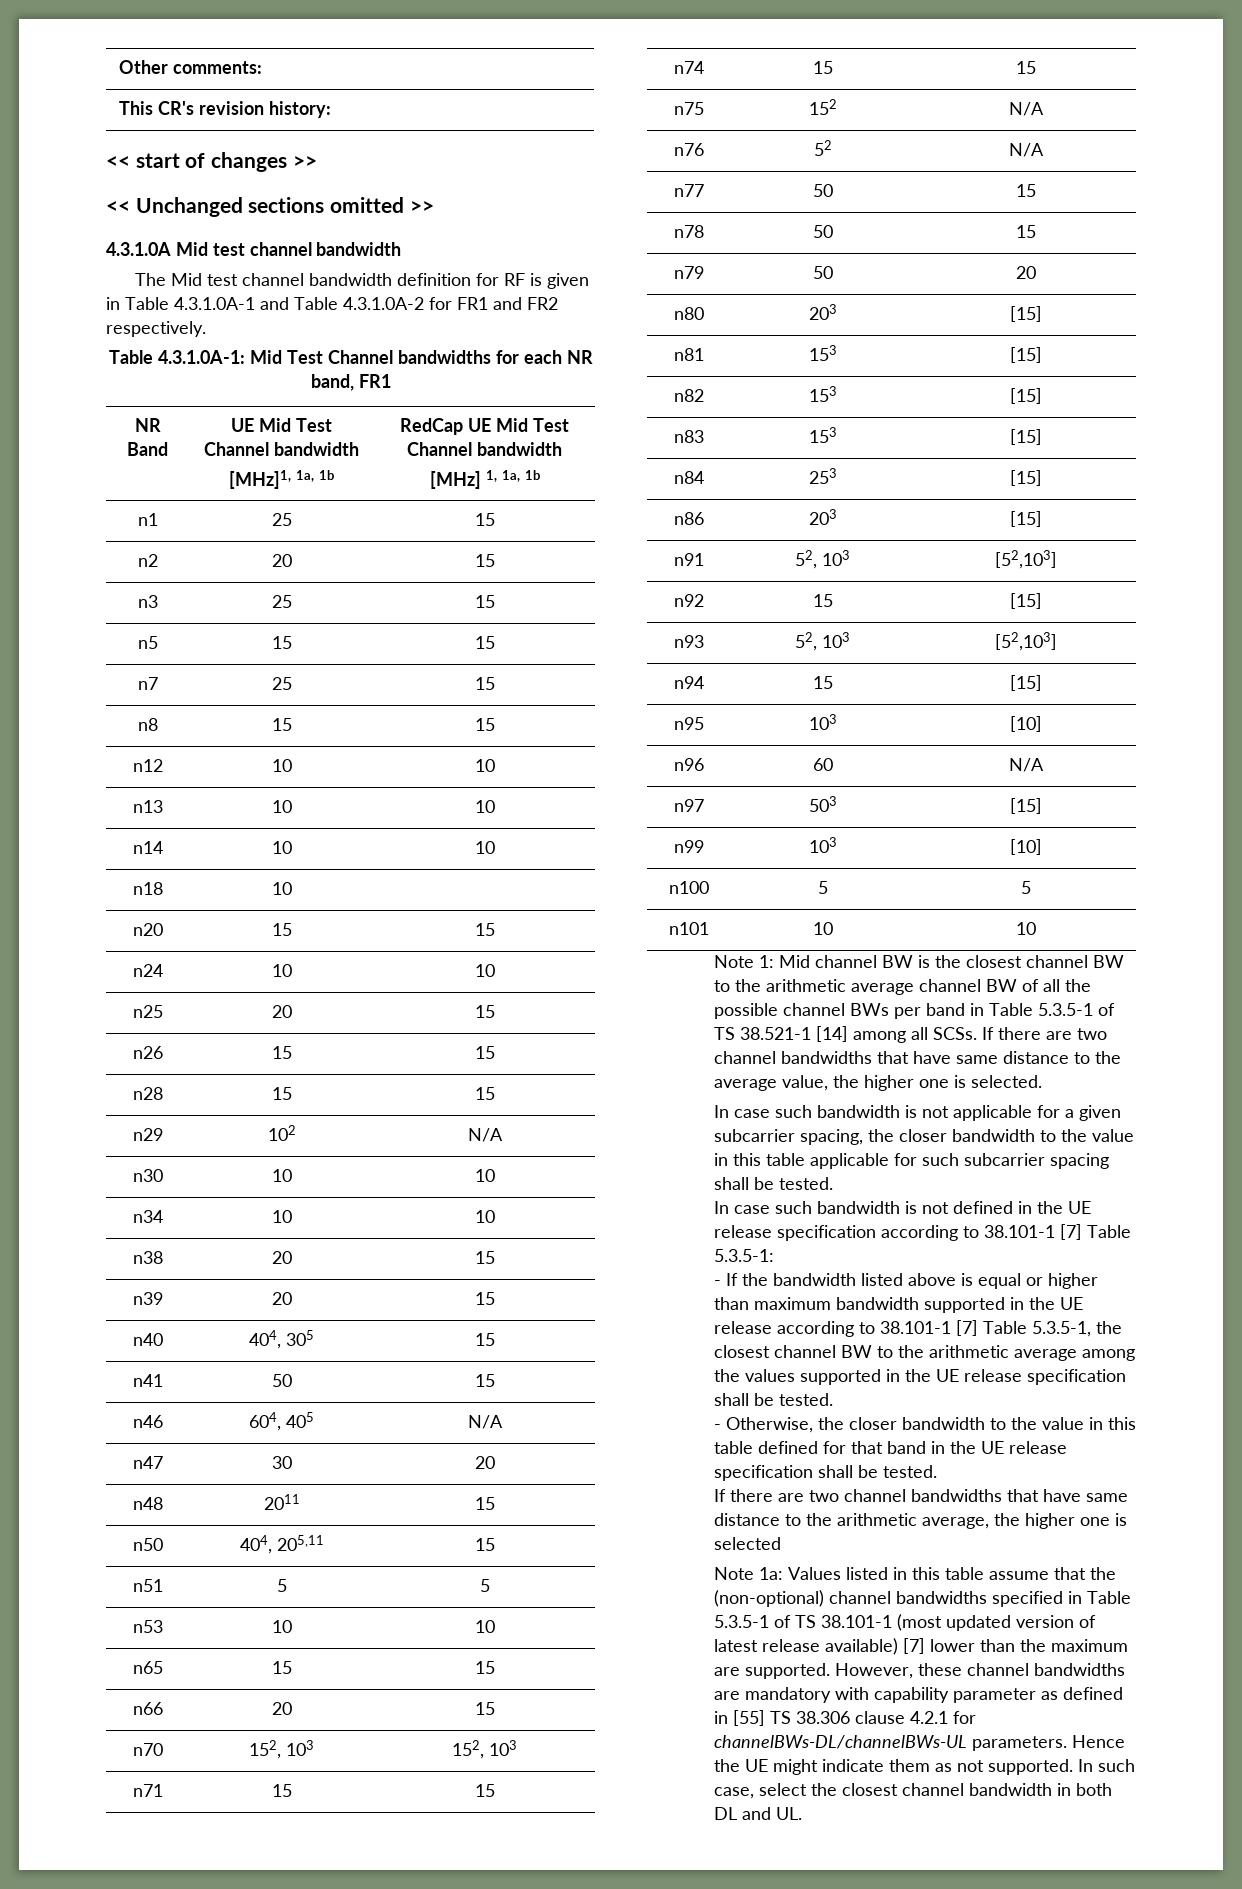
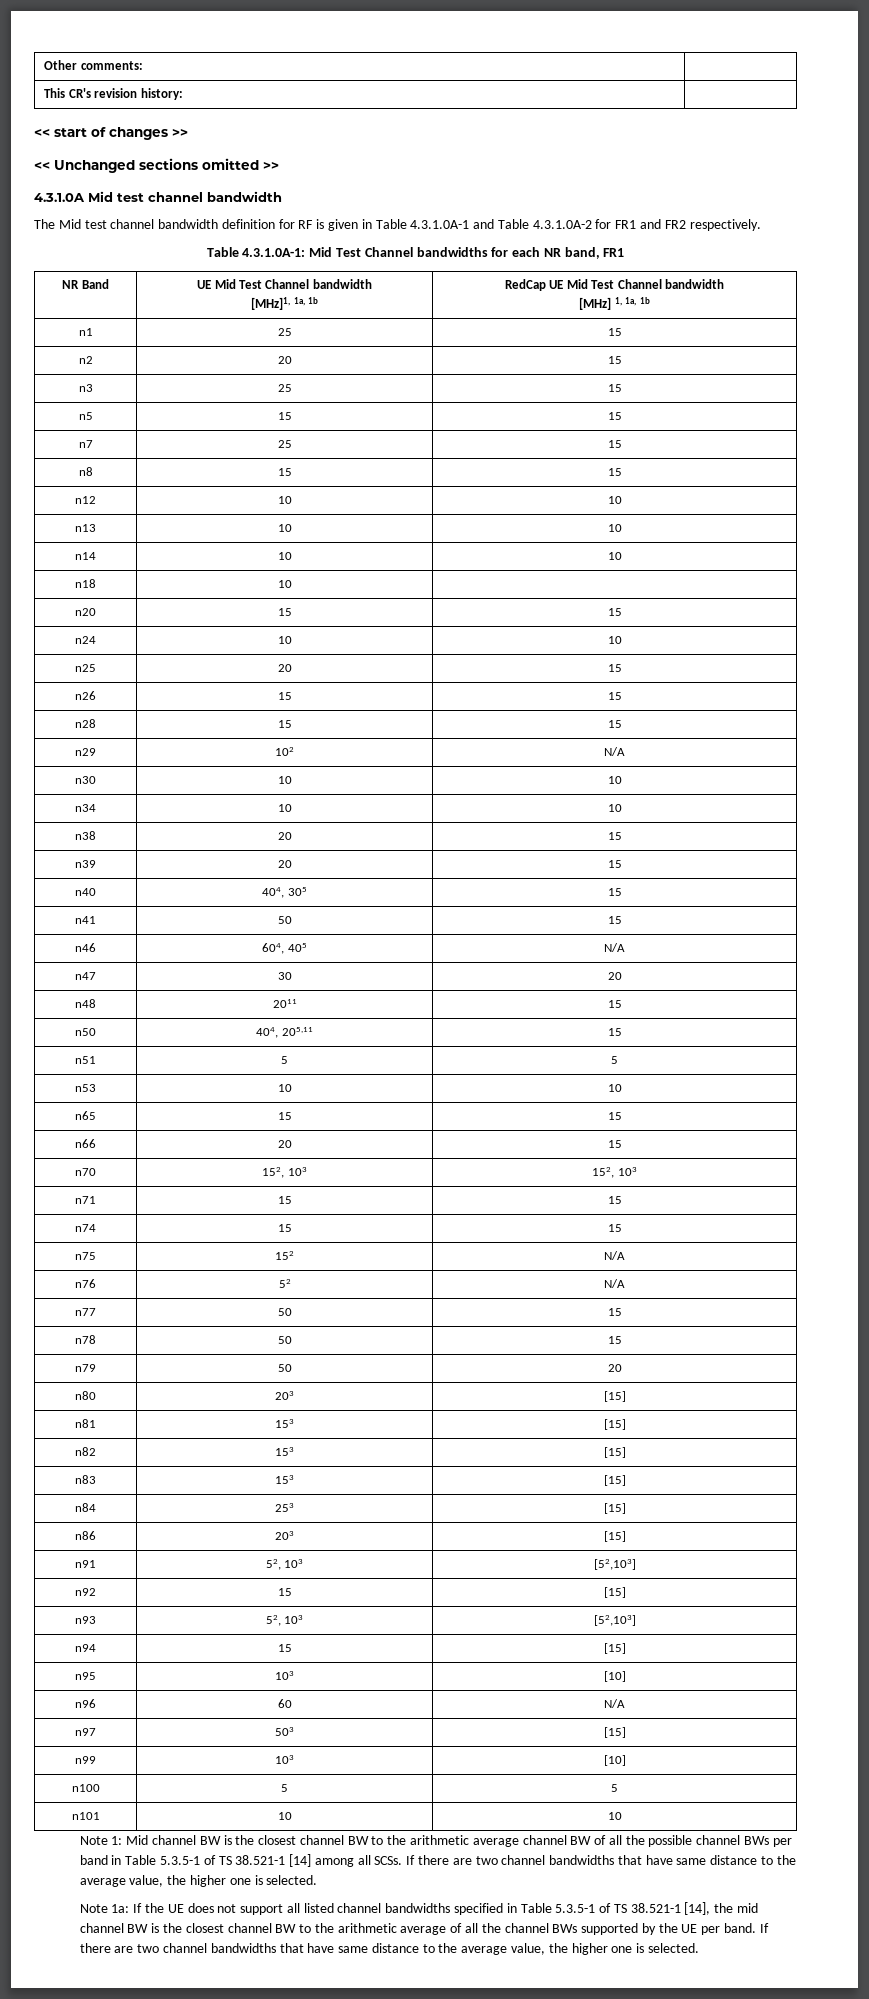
[713,1105,1121,1121] [713,1129,1134,1145] [713,1153,1109,1169] [713,1177,833,1190] [713,1201,1091,1214] [713,1224,1131,1241] [713,1249,774,1262] [713,1273,1098,1289] [713,1297,1083,1313] [713,1320,1122,1337] [713,1345,1135,1361] [713,1369,1126,1385] [713,1393,833,1406] [713,1417,1136,1433] [713,1441,1067,1454] [713,1465,937,1481] In case such bandwidth is not applicable for a given subcarrier spacing, the closer bandwidth to the value in this table applicable for such subcarrier spacing shall be tested. // In case such bandwidth is not defined in the UE release specification according to 38.101-1 [7] Table 5.3.5-1: // - If the bandwidth listed above is equal or higher than maximum bandwidth supported in the UE release according to 38.101-1 [7] Table 5.3.5-1, the closest channel BW to the arithmetic average among the values supported in the UE release specification shall be tested. // - Otherwise, the closer bandwidth to the value in this table defined for that band in the UE release specification shall be tested. // -> [79,1902,759,1915] [79,1923,757,1935] Note 1a: If the UE does not support all listed channel bandwidths specified in Table 5.3.5-1 of TS 38.521-1 [14], the mid channel BW is the closest channel BW to the arithmetic average of all the channel BWs supported by the UE per band.
[836,1513,1127,1529] [713,1537,781,1550] [713,1567,1116,1580] [713,1590,1131,1607] [713,1614,1096,1631] [713,1638,1128,1655] [713,1663,1125,1679] [713,1687,1123,1703] [713,1710,976,1726] [713,1735,1125,1751] [713,1759,1135,1775] [713,1783,1112,1799] [713,1807,802,1820] arithmetic average, the higher one is selected // Note 1a: Values listed in this table assume that the (non-optional) channel bandwidths specified in Table 5.3.5-1 of TS 38.101-1 (most updated version of latest release available) [7] lower than the maximum are supported. However, these channel bandwidths are mandatory with capability parameter as defined in [55] TS 38.306 clause 4.2.1 for channelBWs-DL/channelBWs-UL parameters. Hence the UE might indicate them as not supported. In such case, select the closest channel bandwidth in both DL and UL. -> [461,1943,699,1955] average value, the higher one is selected.

